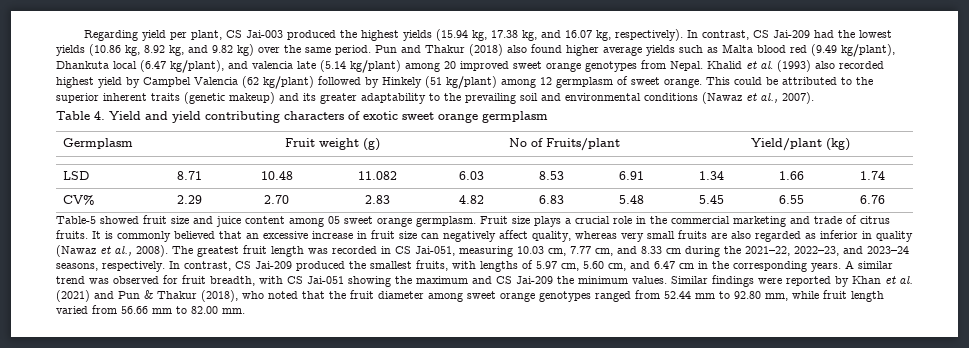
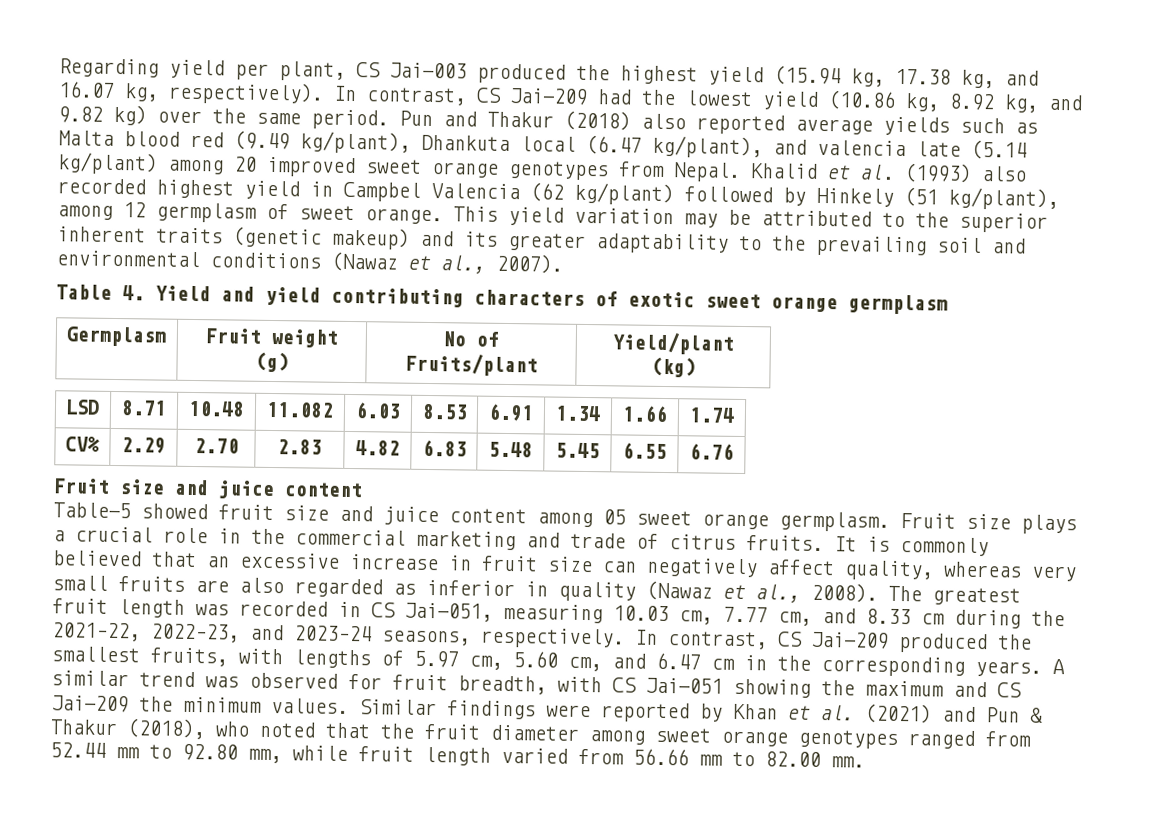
[402,30,432,41] yields -> [708,66,764,86] yield
[56,45,85,56] yields -> [762,91,819,110] yield
[531,44,599,56] found higher -> [696,114,785,135] reported
[126,77,140,88] by -> [310,181,333,197] in
[446,76,497,89] kg/plant) -> [948,187,1059,211] kg/plant),
[734,77,762,85] could -> [508,206,718,228] yield variation may
(885, 199) none -> [53,478,363,500] // Fruit size and juice content

